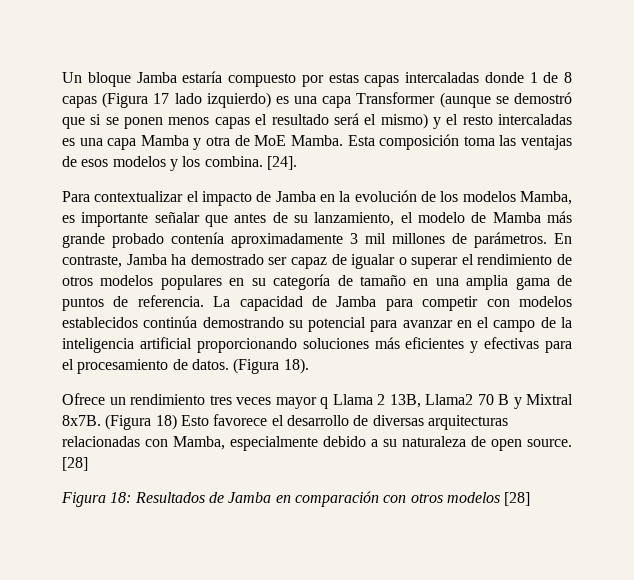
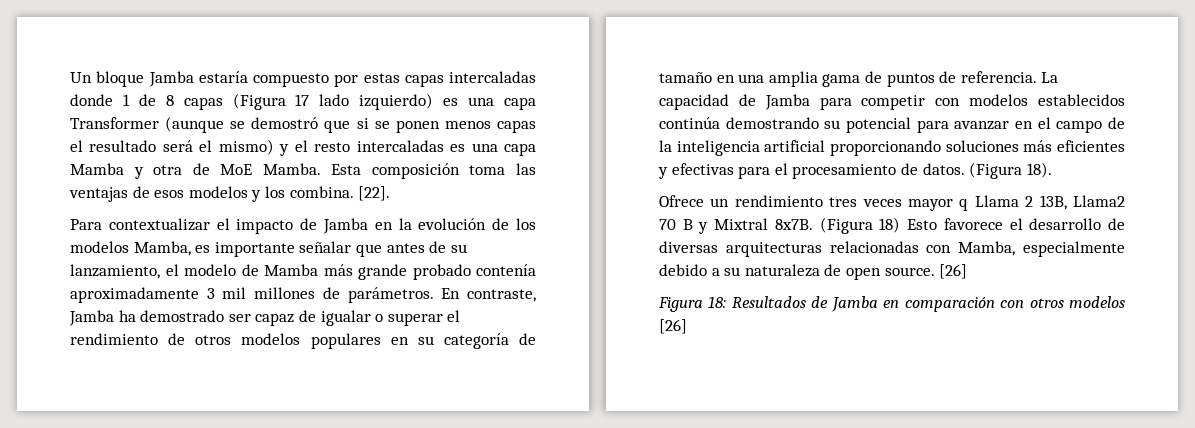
[266,156,297,170] [24]. -> [358,186,391,201] [22].
[62,457,88,471] [28] -> [939,264,968,279] [26]
[504,492,531,506] [28] -> [659,319,687,334] [26]

